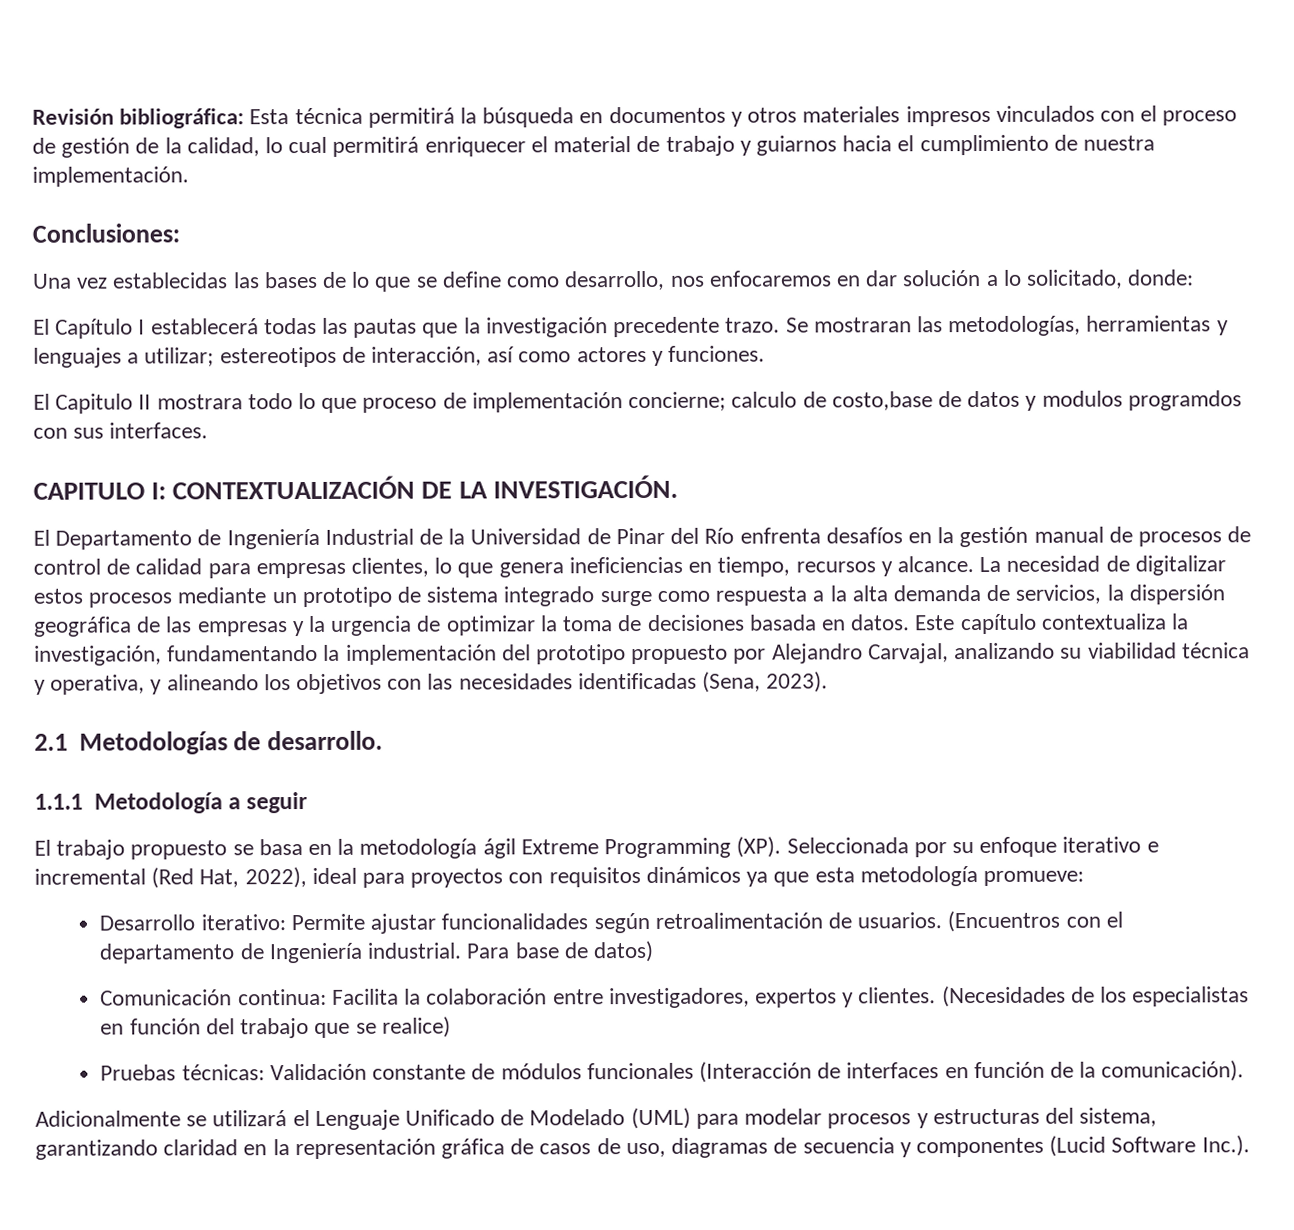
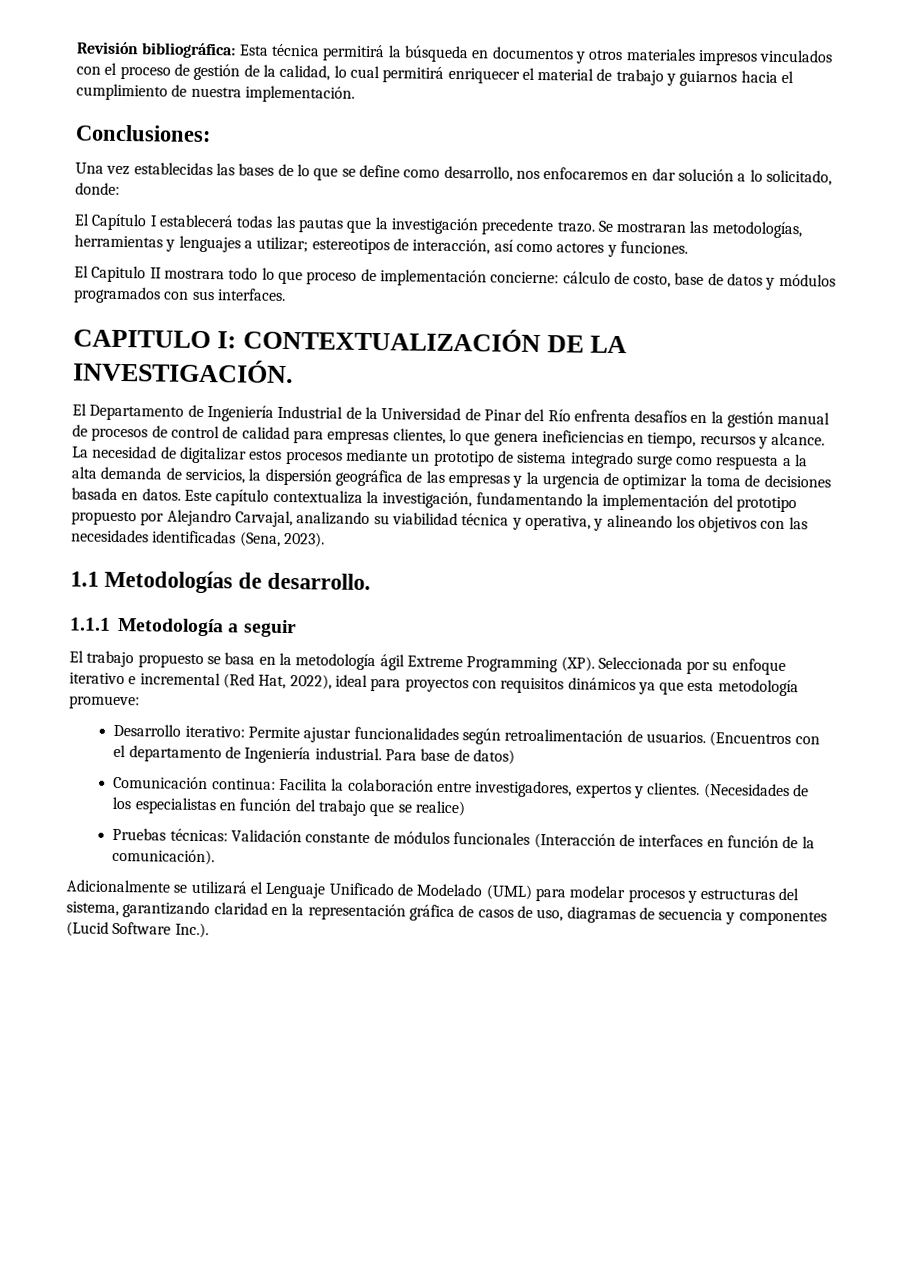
[628,391,933,412] concierne; calculo de costo,base -> [490,271,705,288] concierne: cálculo de costo, base
[1041,390,1242,411] modulos programdos -> [778,273,836,287] [73,286,161,304] módulos programados
[34,733,68,751] 2.1 -> [70,571,99,587] 1.1

